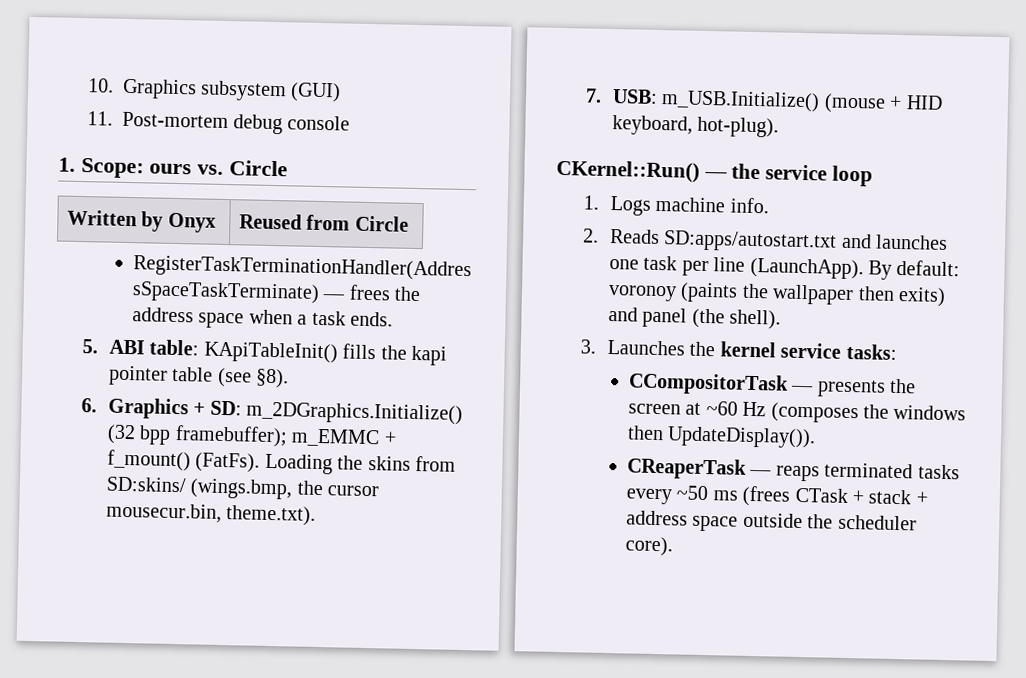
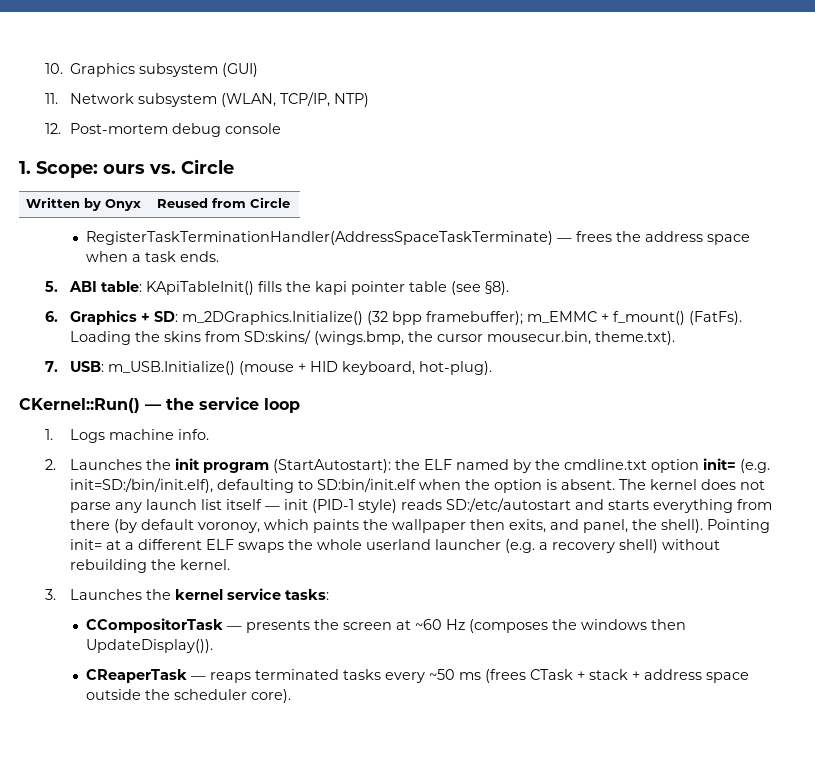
(113, 118) none -> [70,92,370,107] [44,123,61,134] Network subsystem (WLAN, TCP/IP, NTP) // 12.
[610,228,949,253] [609,255,961,280] [608,282,947,307] [608,306,782,330] Reads SD:apps/autostart.txt and launches one task per line (LaunchApp). By default: voronoy (paints the wallpaper then exits) and panel (the shell). -> [70,458,771,473] [70,478,766,493] [70,498,773,513] [70,519,771,533] [70,539,721,553] [70,559,231,573] Launches the init program (StartAutostart): the ELF named by the cmdline.txt option init= (e.g. init=SD:/bin/init.elf), defaulting to SD:bin/init.elf when the option is absent. The kernel does not parse any launch list itself — init (PID-1 style) reads SD:/etc/autostart and starts everything from there (by default voronoy, which paints the wallpaper then exits, and panel, the shell). Pointing init= at a different ELF swaps the whole userland launcher (e.g. a recovery shell) without rebuilding the kernel.

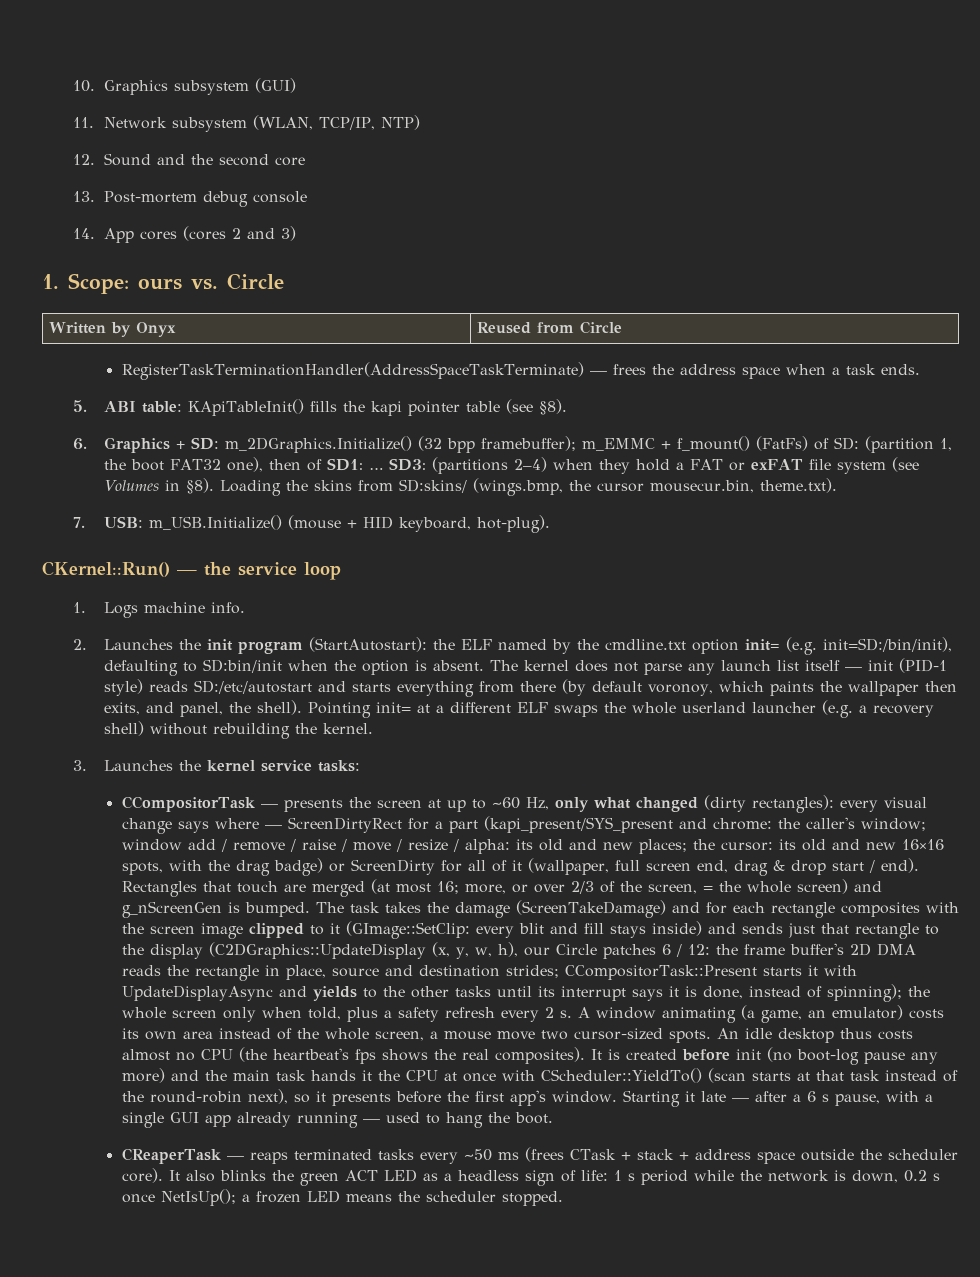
[70,123,282,137] Post-mortem debug console -> [104,153,306,166] [73,191,308,207] [73,226,297,243] Sound and the second core // 13. Post-mortem debug console // 14. App cores (cores 2 and 3)
[689,311,743,325] (FatFs). -> [756,436,953,453] [104,457,919,474] [104,478,214,494] (FatFs) of SD: (partition 1, the boot FAT32 one), then of SD1: … SD3: (partitions 2–4) when they hold a FAT or exFAT file system (see Volumes in §8).
[70,478,214,493] init=SD:/bin/init.elf), -> [823,637,953,652] init=SD:/bin/init),
[317,478,417,492] SD:bin/init.elf -> [203,659,283,673] SD:bin/init
[415,619,687,633] [86,639,214,653] ~60 Hz (composes the windows then UpdateDisplay()). -> [446,795,927,813] [121,816,926,834] [121,839,944,854] [121,858,919,876] [121,879,882,897] [121,900,959,918] [121,921,939,939] [121,942,916,959] [121,965,857,981] [121,984,930,1002] [121,1005,944,1023] [121,1028,913,1043] [121,1047,938,1065] [121,1068,958,1083] [121,1089,933,1107] [121,1112,553,1128] up to ~60 Hz, only what changed (dirty rectangles): every visual change says where — ScreenDirtyRect for a part (kapi_present/SYS_present and chrome: the caller's window; window add / remove / raise / move / resize / alpha: its old and new places; the cursor: its old and new 16×16 spots, with the drag badge) or ScreenDirty for all of it (wallpaper, full screen end, drag & drop start / end). Rectangles that touch are merged (at most 16; more, or over 2/3 of the screen, = the whole screen) and g_nScreenGen is bumped. The task takes the damage (ScreenTakeDamage) and for each rectangle composites with the screen image clipped to it (GImage::SetClip: every blit and fill stays inside) and sends just that rectangle to the display (C2DGraphics::UpdateDisplay (x, y, w, h), our Circle patches 6 / 12: the frame buffer's 2D DMA reads the rectangle in place, source and destination strides; CCompositorTask::Present starts it with UpdateDisplayAsync and yields to the other tasks until its interrupt says it is done, instead of spinning); the whole screen only when told, plus a safety refresh every 2 s. A window animating (a game, an emulator) costs its own area instead of the whole screen, a mouse move two cursor-sized spots. An idle desktop thus costs almost no CPU (the heartbeat's fps shows the real composites). It is created before init (no boot-log pause any more) and the main task hands it the CPU at once with CScheduler::YieldTo() (scan starts at that task instead of the round-robin next), so it presents before the first app's window. Starting it late — after a 6 s pause, with a single GUI app already running — used to hang the boot.
(292, 696) none -> [168,1169,940,1186] [121,1189,563,1206] It also blinks the green ACT LED as a headless sign of life: 1 s period while the network is down, 0.2 s once NetIsUp(); a frozen LED means the scheduler stopped.

